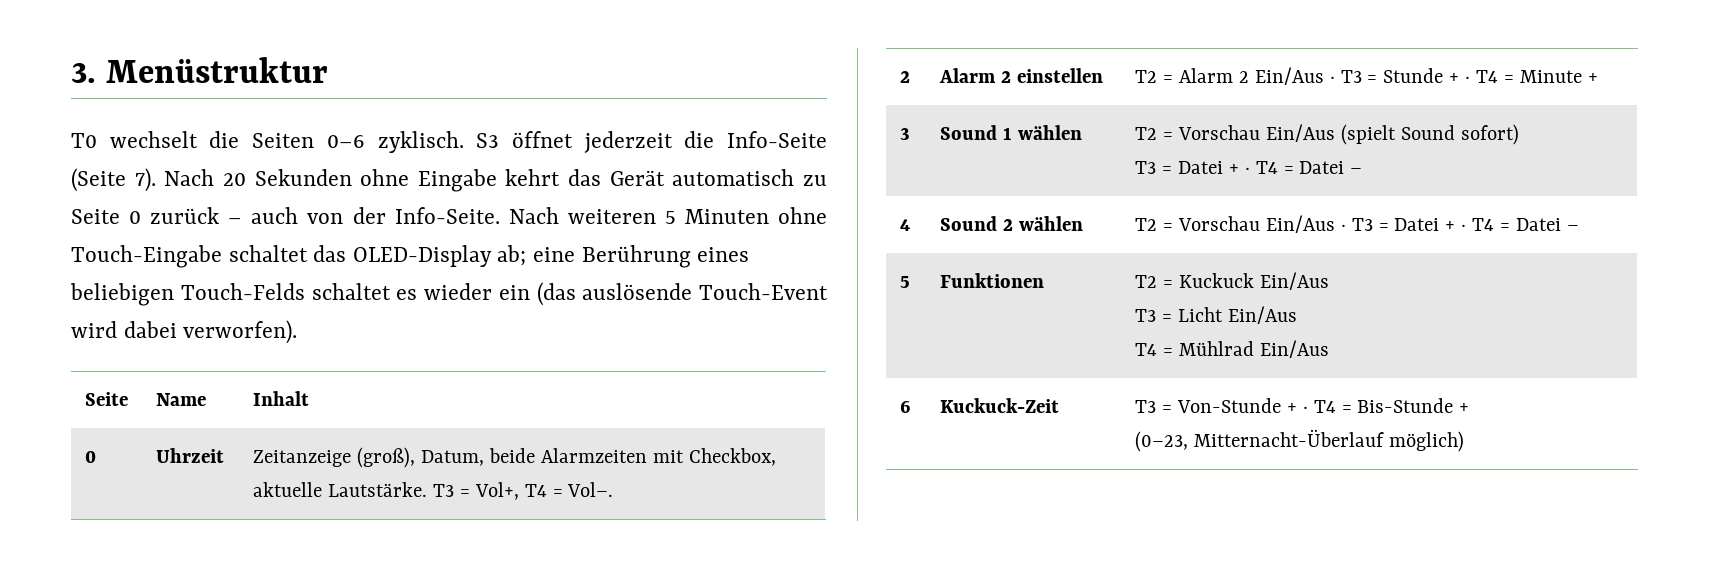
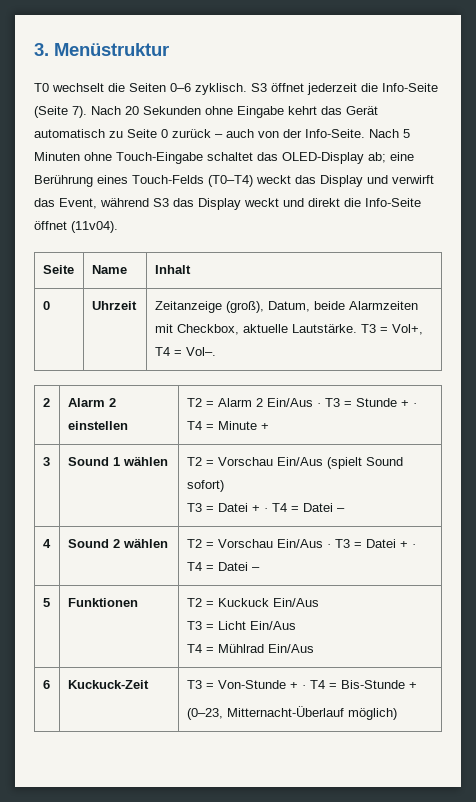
[567,209,656,224] weiteren -> (399, 133) none
[70,282,828,306] [71,320,298,344] beliebigen Touch-Felds schaltet es wieder ein (das auslösende Touch-Event wird dabei verworfen). -> [132,175,434,187] [34,198,421,210] [34,221,118,233] Touch-Felds (T0–T4) weckt das Display und verwirft das Event, während S3 das Display weckt und direkt die Info-Seite öffnet (11v04).

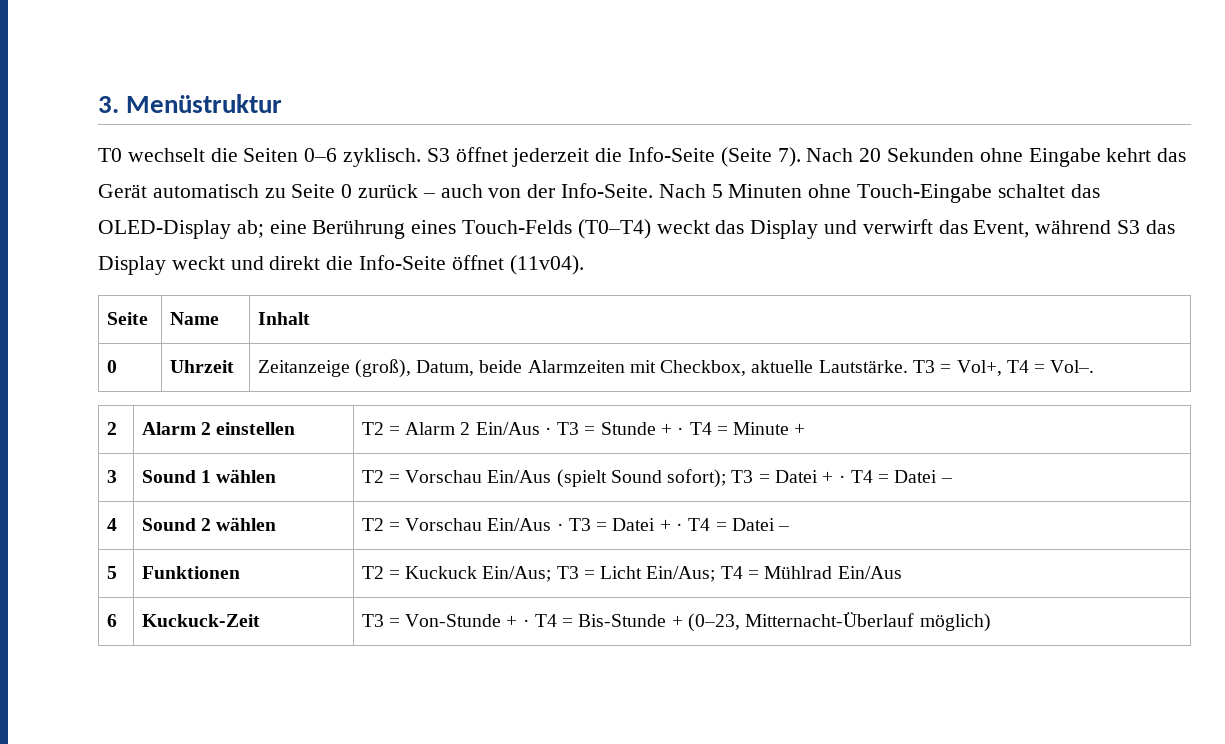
[186,480,224,492] sofort) // -> [667,469,727,488] sofort);
[272,598,319,607] Ein/Aus // -> [482,566,552,582] Ein/Aus;
[249,621,296,630] Ein/Aus // -> [646,566,716,582] Ein/Aus;
(417, 685) // -> (683, 621) none

